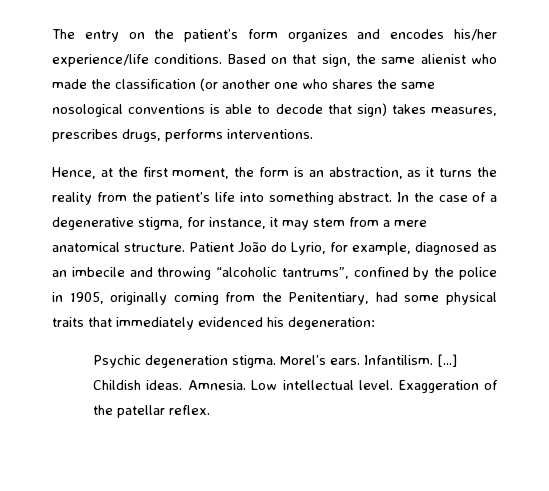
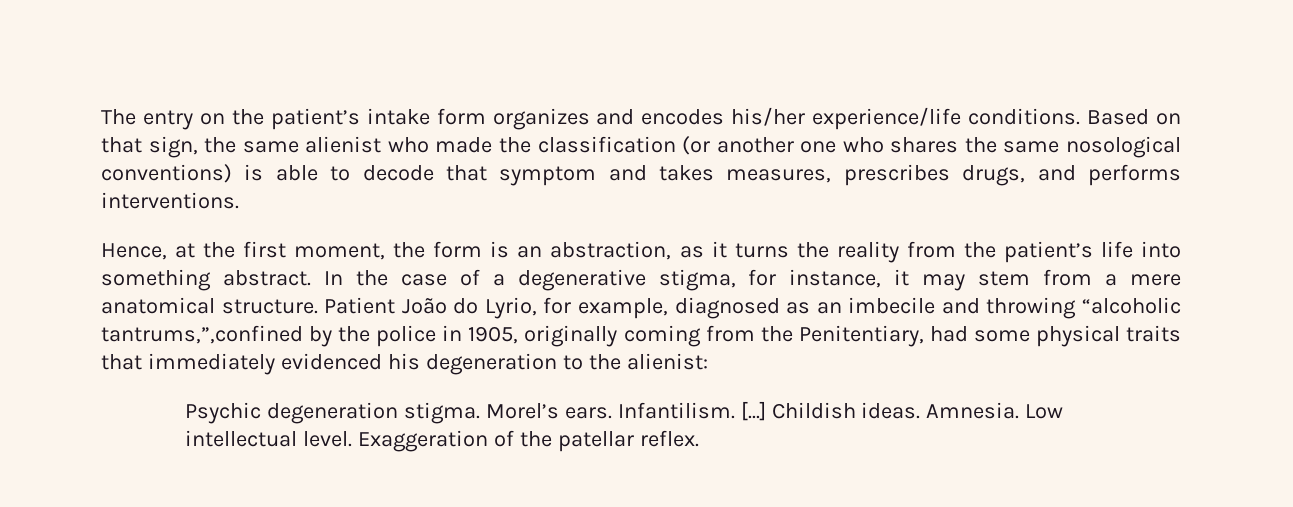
(239, 35) none -> [366,108,430,125] intake
[128,104,206,114] conventions -> [101,164,232,183] conventions)
[356,103,387,117] sign) -> [499,165,647,186] symptom and
(161, 135) none -> [1037,165,1076,181] and
[281,267,409,279] tantrums”, confined -> [101,325,303,344] tantrums,”,confined
[288,317,375,330] degeneration: -> [425,353,708,375] degeneration to the alienist:

